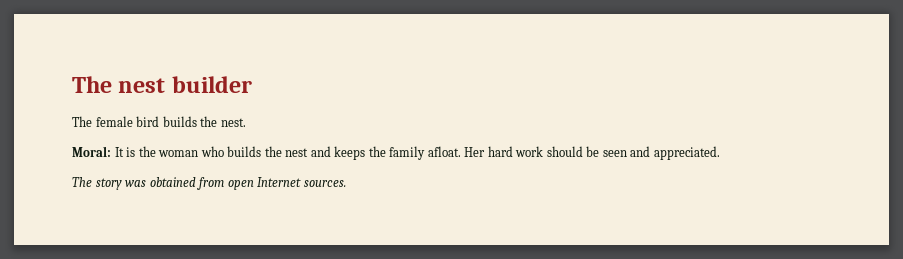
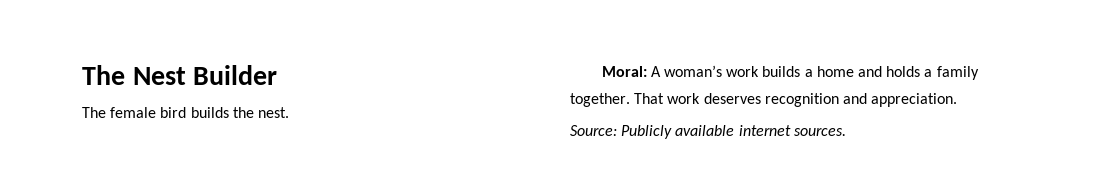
[72,76,252,93] The nest builder -> [82,65,278,85] The Nest Builder
[114,146,720,160] [72,177,302,190] It is the woman who builds the nest and keeps the family afloat. Her hard work should be seen and appreciated. // The story was obtained from open Internet -> [650,65,979,80] [570,93,958,107] [570,125,791,139] A woman’s work builds a home and holds a family together. That work deserves recognition and appreciation. // Source: Publicly available internet

